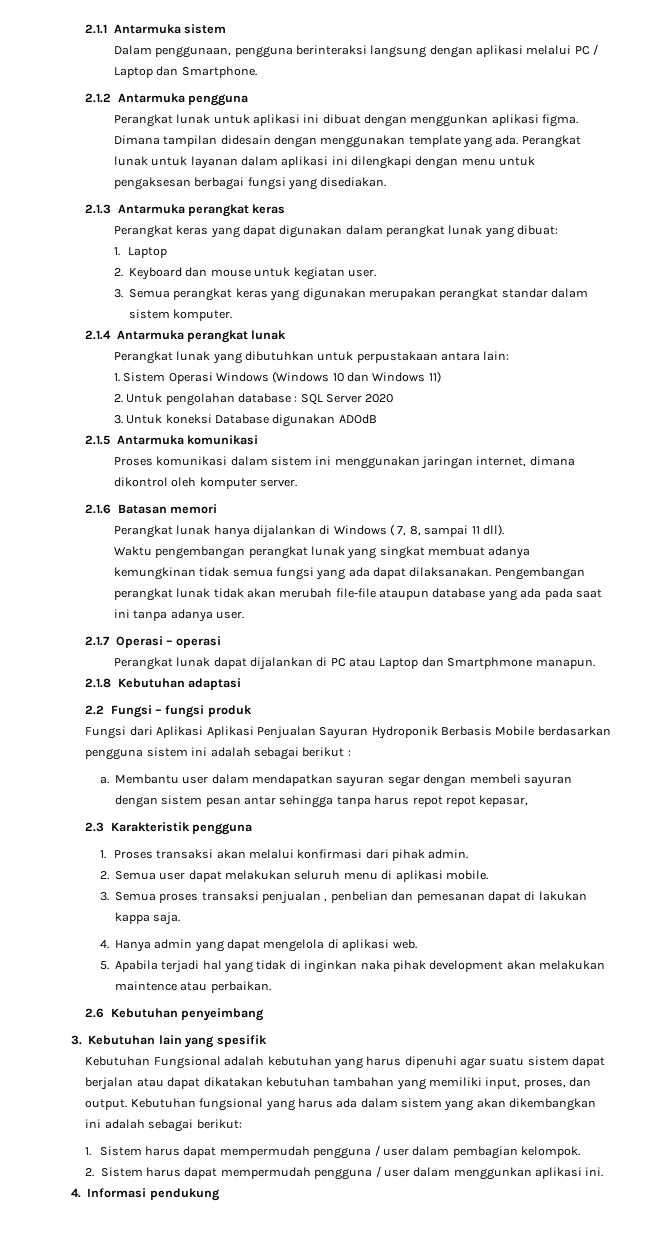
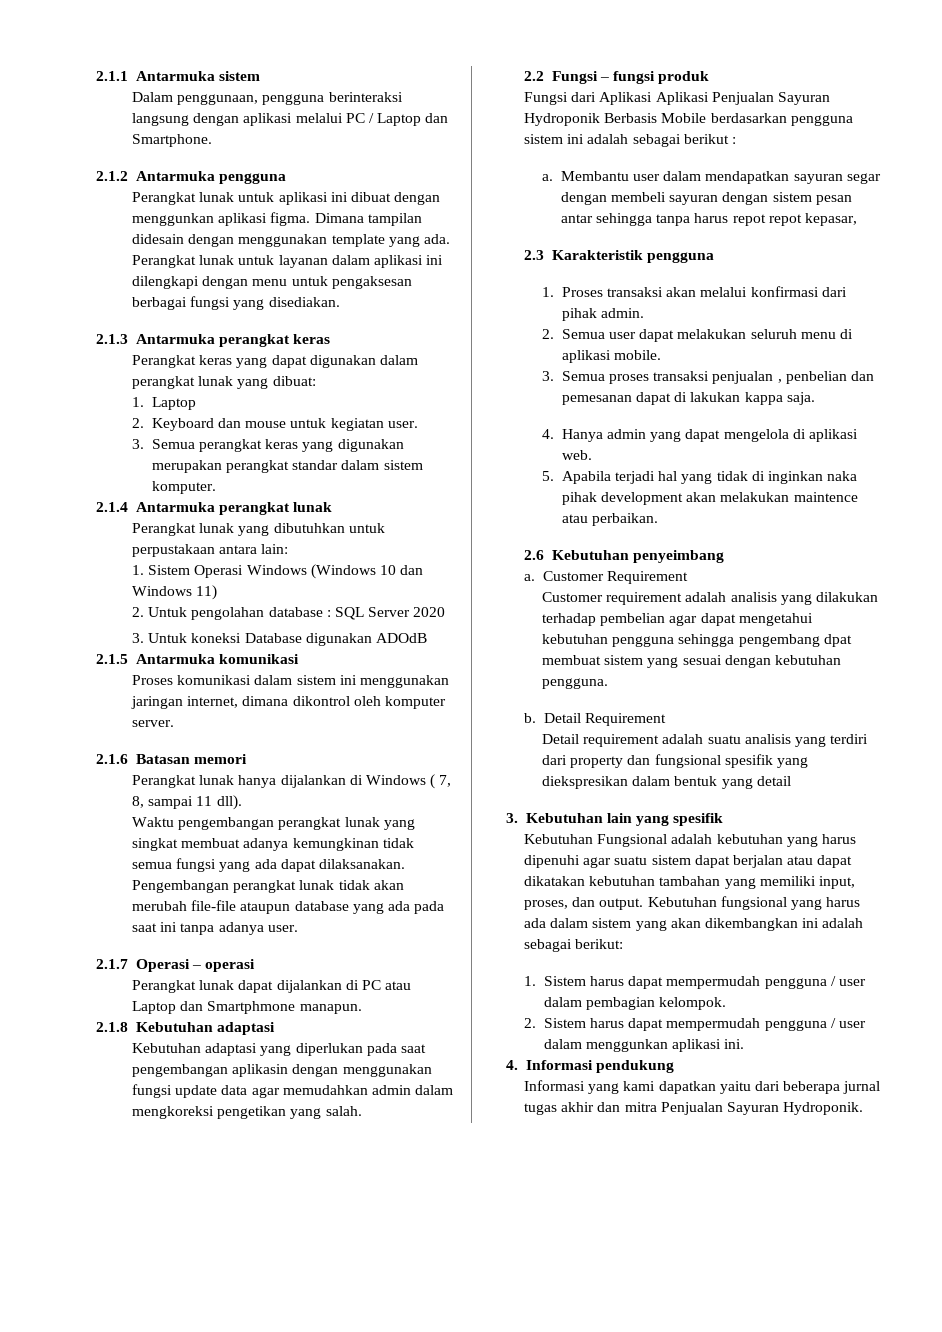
(242, 684) none -> [132,1043,427,1056] [132,1064,432,1077] [132,1084,454,1098] [132,1106,362,1119] // Kebutuhan adaptasi yang diperlukan pada saat pengembangan aplikasin dengan menggunakan fungsi update data agar memudahkan admin dalam mengkoreksi pengetikan yang salah.
(265, 1014) none -> [524,571,688,584] [542,592,879,605] [542,613,813,626] [542,634,852,647] [542,655,842,668] [542,678,609,689] [524,713,666,726] [542,734,869,747] [542,754,809,768] [542,776,791,789] // a. Customer Requirement // Customer requirement adalah analisis yang dilakukan terhadap pembelian agar dapat mengetahui kebutuhan pengguna sehingga pengembang dpat membuat sistem yang sesuai dengan kebutuhan pengguna. // b. Detail Requirement // Detail requirement adalah suatu analisis yang terdiri dari property dan fungsional spesifik yang diekspresikan dalam bentuk yang detail
(220, 1194) none -> [524,1080,881,1094] [524,1102,864,1115] // Informasi yang kami dapatkan yaitu dari beberapa jurnal tugas akhir dan mitra Penjualan Sayuran Hydroponik.

